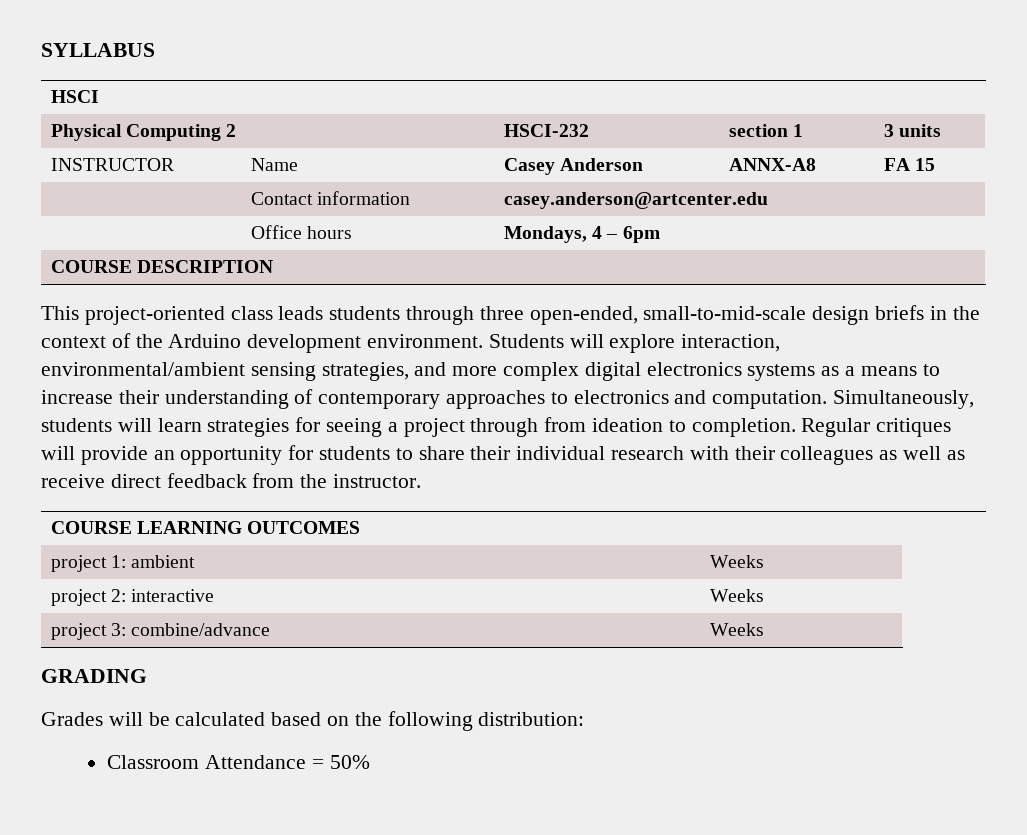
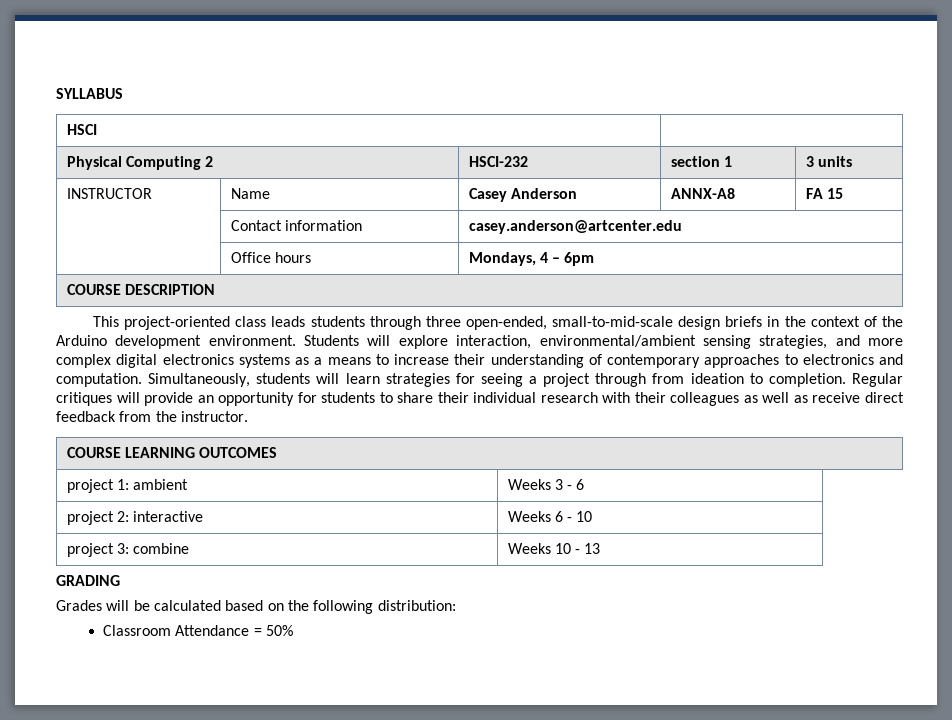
(764, 561) none -> [554,479,585,490] 3 - 6
(764, 595) none -> [554,511,593,522] 6 - 10
[131,623,271,636] [709,623,764,636] combine/advance | Weeks -> [133,543,190,554] [507,543,601,554] combine | Weeks 10 - 13

